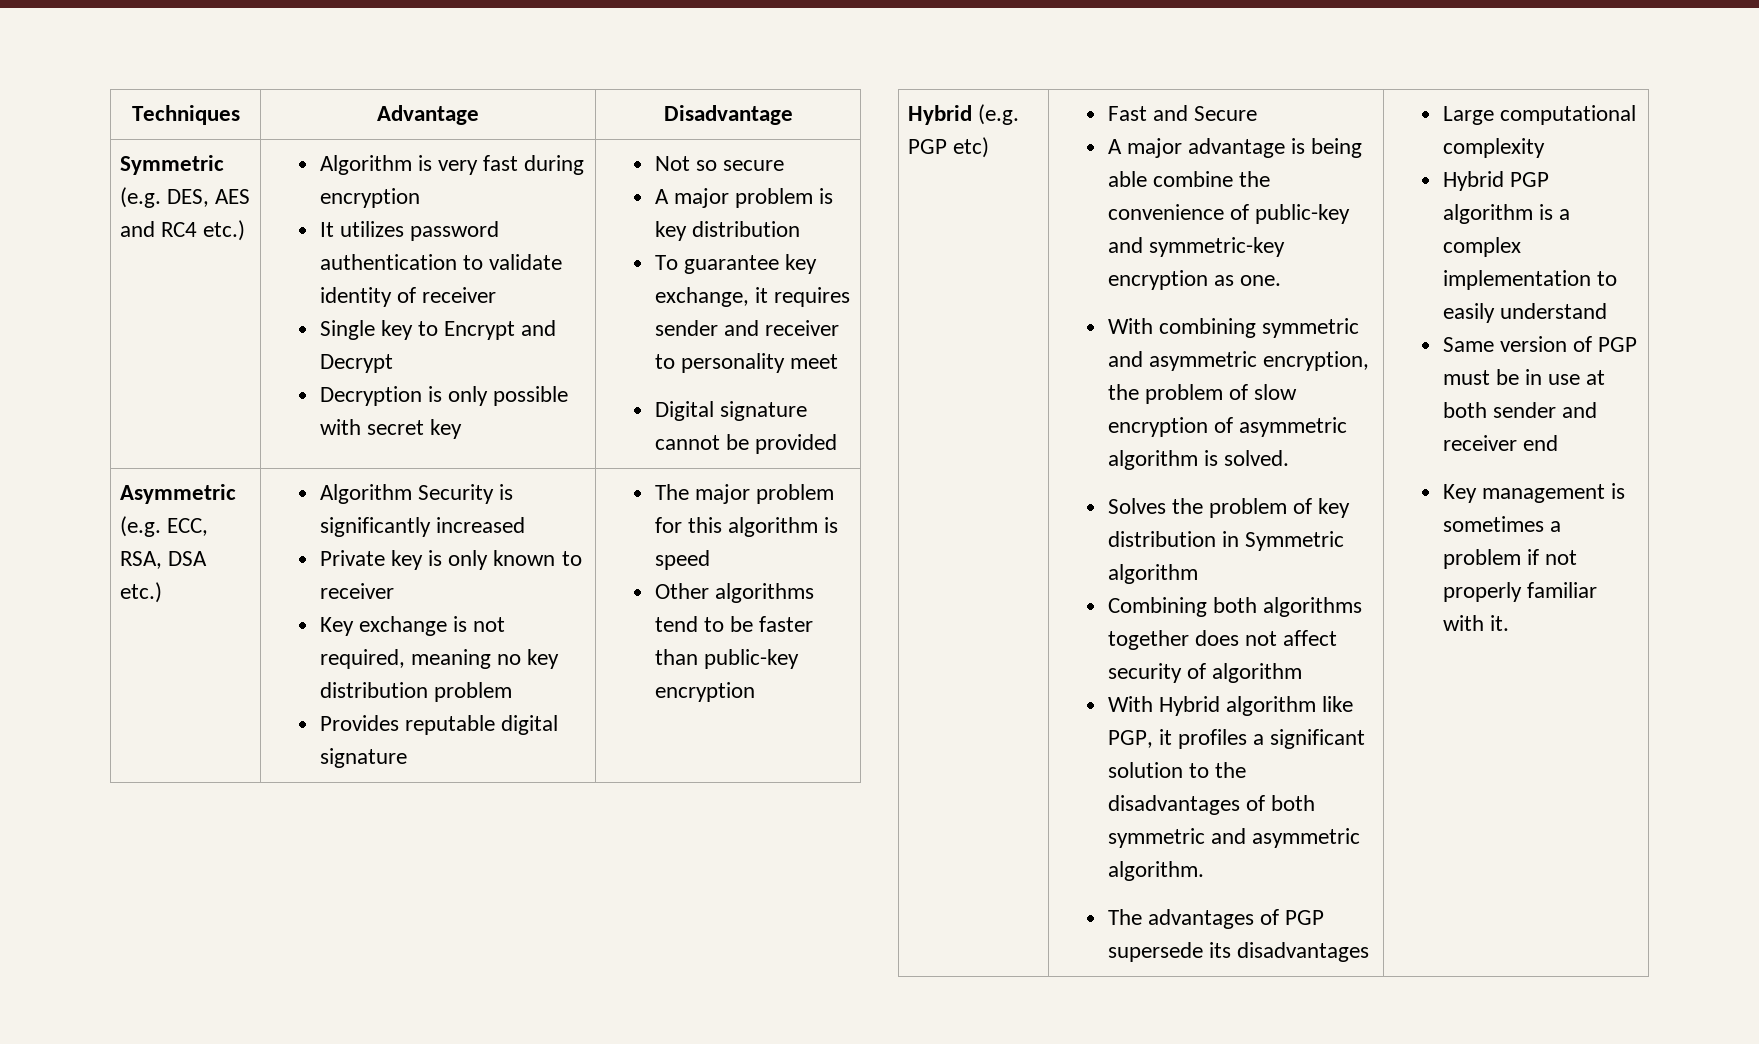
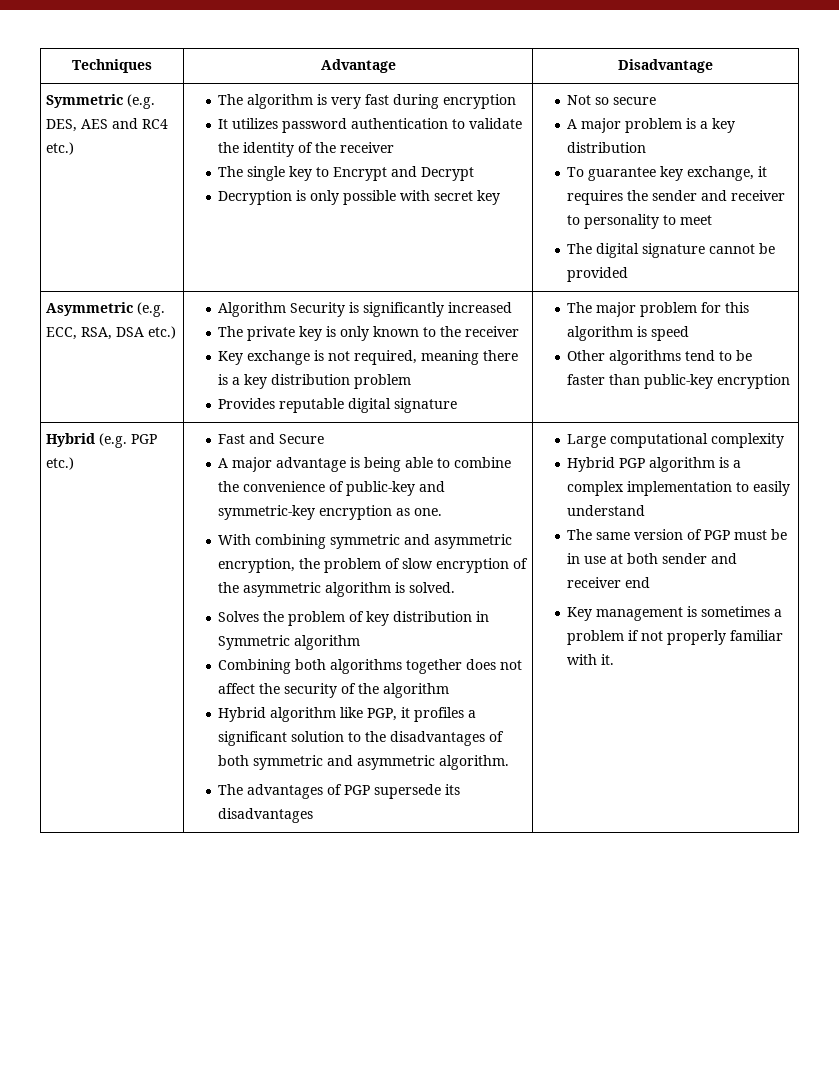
[319,155,412,175] Algorithm -> [218,94,314,109] The algorithm
(563, 262) none -> [218,142,240,153] the
[422,287,497,303] [319,320,375,340] receiver // Single -> [315,142,395,153] [218,166,286,181] the receiver // The single
(834, 196) none -> [700,121,709,129] a
(851, 297) none -> [627,190,649,201] the
(785, 363) none -> [663,215,677,225] to
[654,401,714,421] Digital -> [567,243,640,258] The digital
[319,550,385,566] Private -> [218,326,296,341] The private
(582, 558) none -> [440,326,462,337] the
[497,654,522,665] no -> [483,350,519,361] [218,374,241,385] there is a
[952,137,989,158] etc) -> [45,457,74,470] etc.)
(1147, 179) none -> [437,458,451,468] to
(1233, 425) none -> [218,582,240,593] the
(1338, 638) none -> [259,683,281,694] the
[1212,663,1303,683] [1107,696,1153,712] algorithm // With -> [358,683,450,698] the algorithm //
[1442,337,1494,352] Same -> [567,529,631,540] The same

